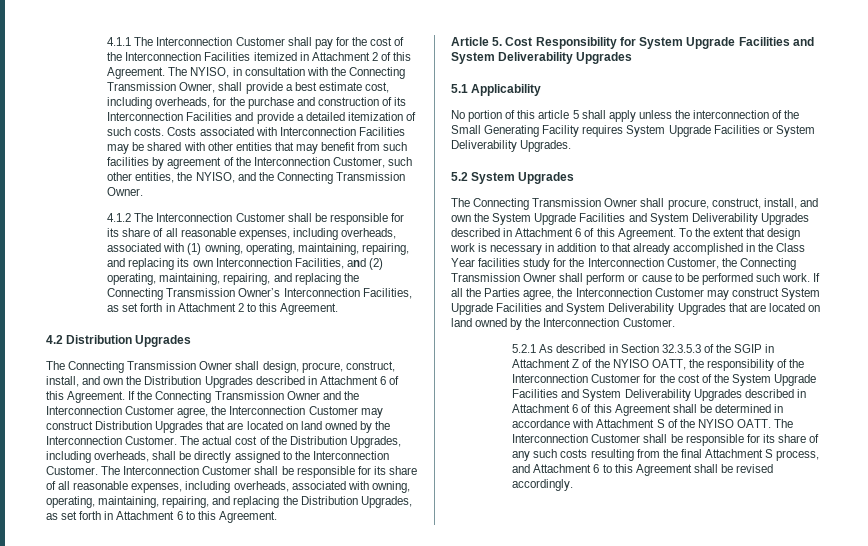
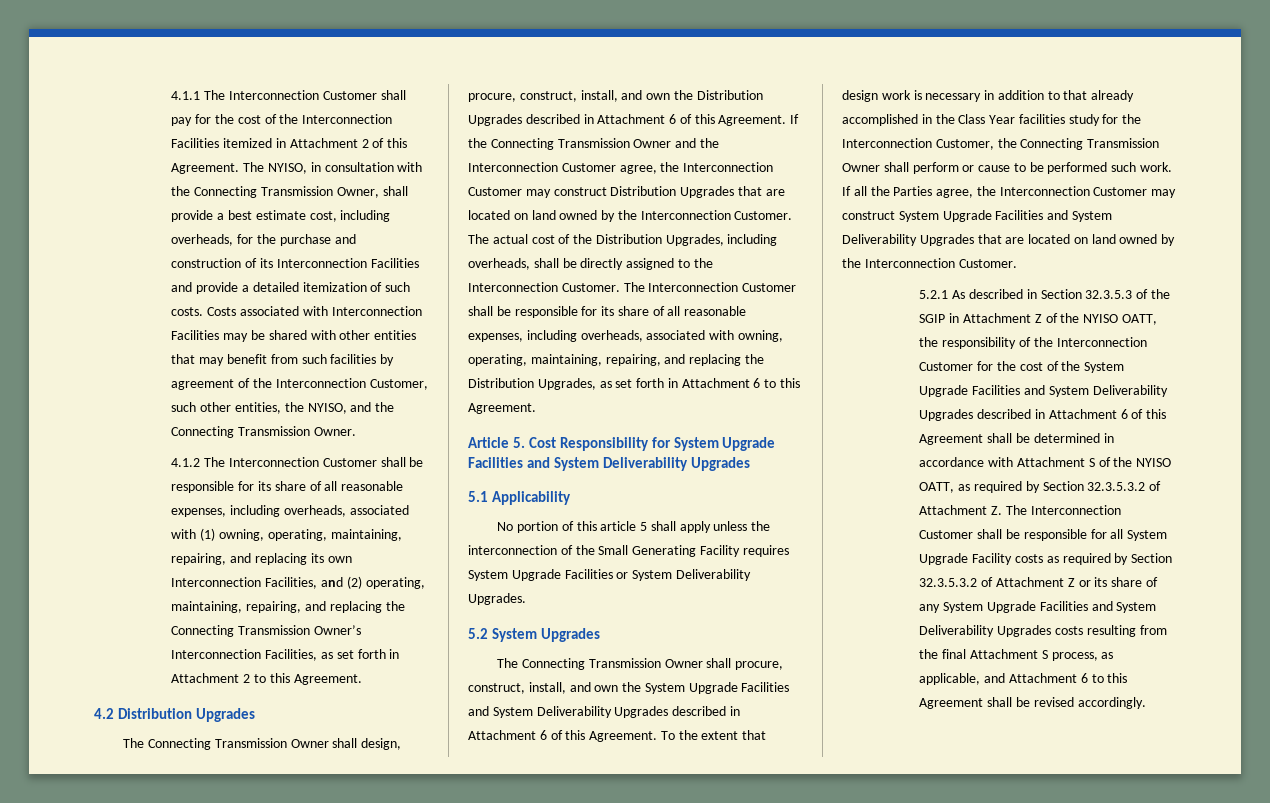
[736,419,794,428] [512,434,820,446] [512,449,558,461] OATT. The Interconnection Customer shall be responsible for its share of any such -> [919,481,1162,493] [919,505,1121,515] [919,529,1168,541] [919,553,1173,565] [919,577,1158,587] [919,601,1157,613] [919,625,1052,637] OATT, as required by Section 32.3.5.3.2 of Attachment Z. The Interconnection Customer shall be responsible for all System Upgrade Facility costs as required by Section 32.3.5.3.2 of Attachment Z or its share of any System Upgrade Facilities and System Deliverability Upgrades
(820, 455) none -> [1101,652,1114,659] [919,673,981,685] as applicable,

